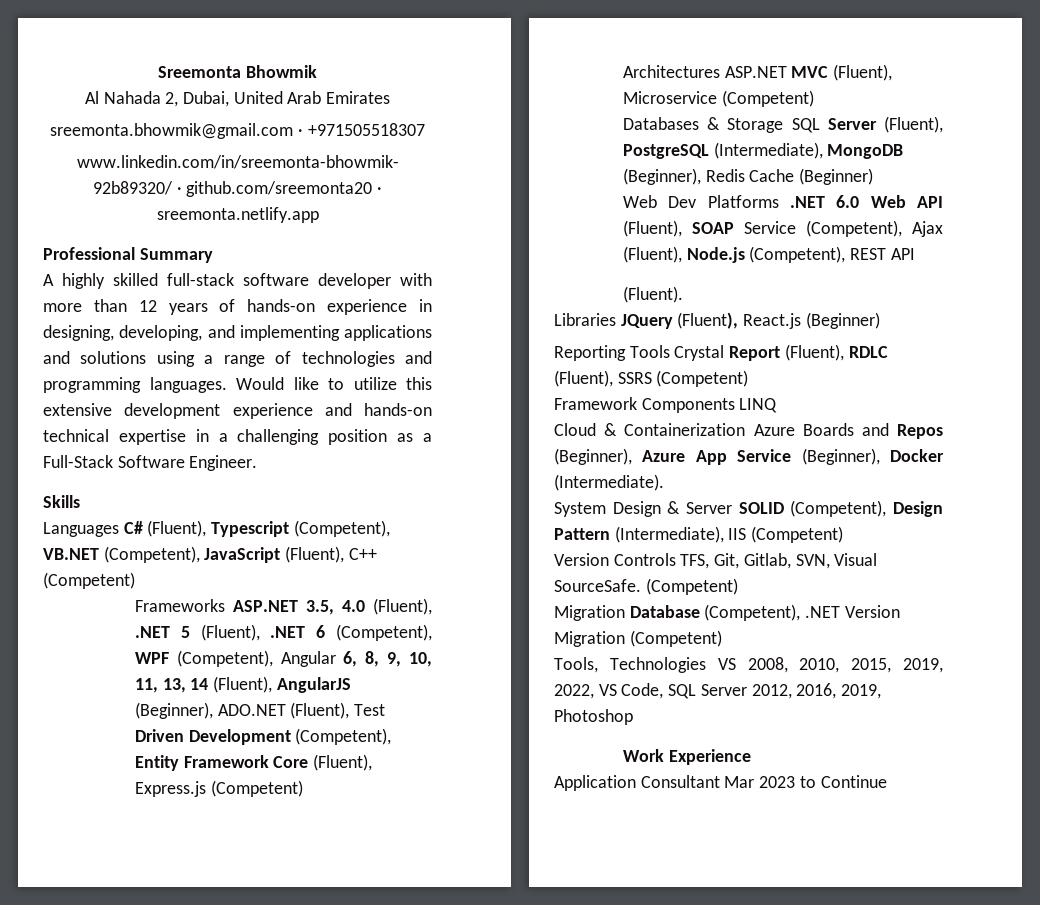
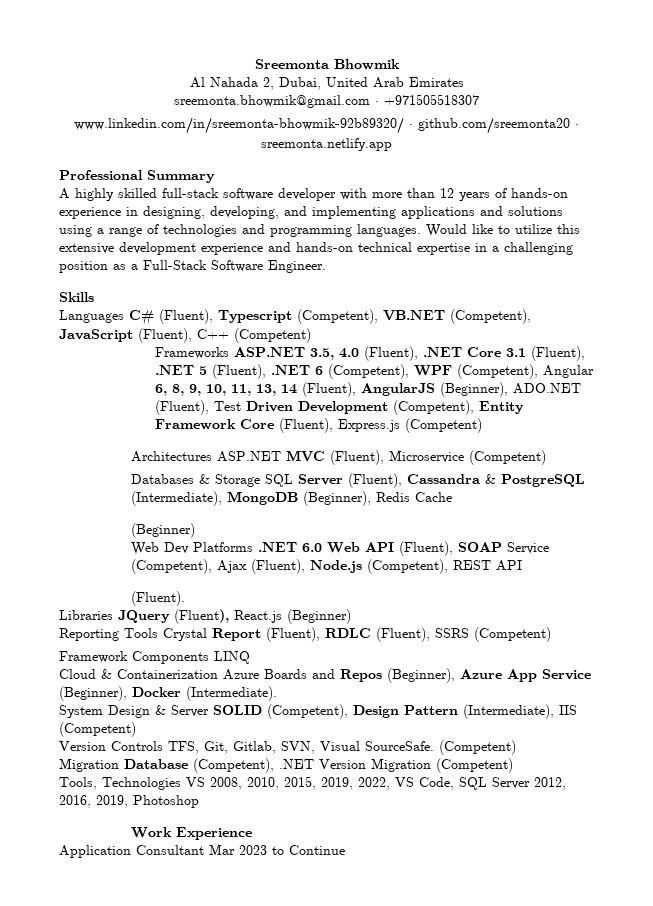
(170, 632) none -> [467,346,586,361] [155,365,195,375] Core 3.1 (Fluent), .NET
(943, 124) none -> [407,474,497,484] Cassandra &
(795, 175) none -> (453, 497) //

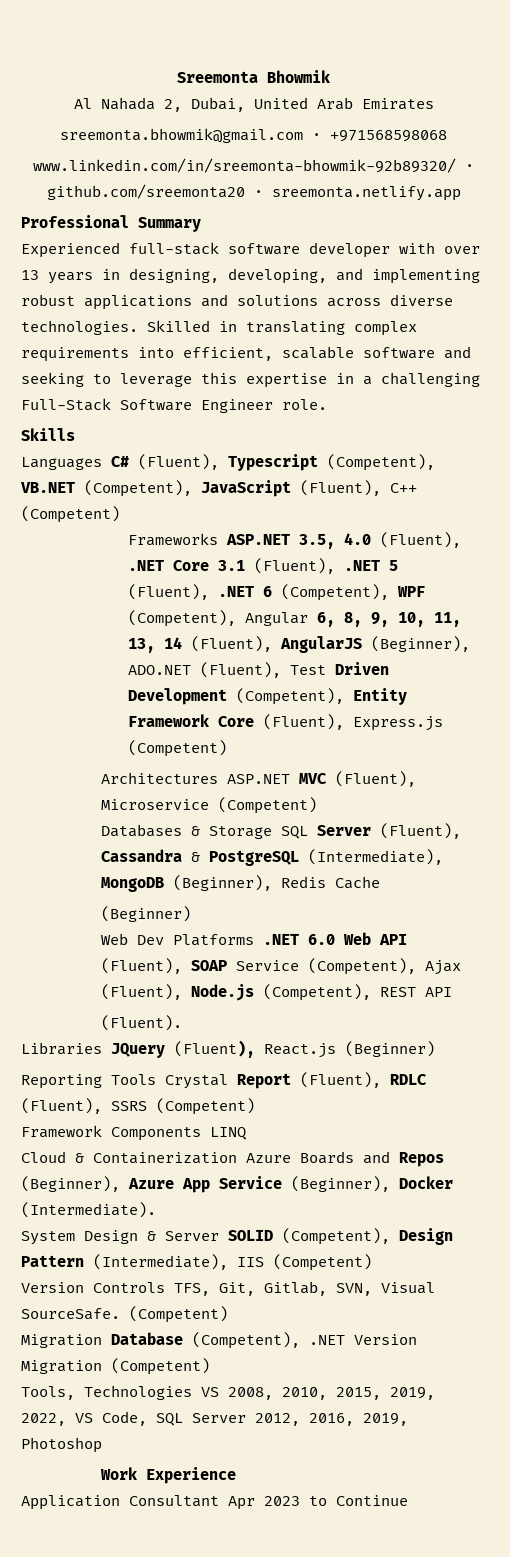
[384,94,479,105] +971505518307 -> [330,130,447,142] +971568598068
[59,188,157,201] A highly skilled -> [21,242,120,258] Experienced
[372,188,568,201] [59,207,121,219] more than 12 years of hands-on experience -> [444,246,480,254] [21,270,93,284] over 13 years
(396, 212) none -> [21,294,75,306] robust
[59,224,580,237] [59,242,573,255] [59,260,326,273] using a range of technologies and programming languages. Would like to utilize this extensive development experience and hands-on technical expertise in a challenging position as a Full-Stack Software Engineer. -> [327,294,453,307] [21,320,417,336] [21,346,471,362] [21,372,480,388] [21,398,327,413] across diverse technologies. Skilled in translating complex requirements into efficient, scalable software and seeking to leverage this expertise in a challenging Full-Stack Software Engineer role.
[209,844,235,855] Mar -> [228,1496,255,1510] Apr

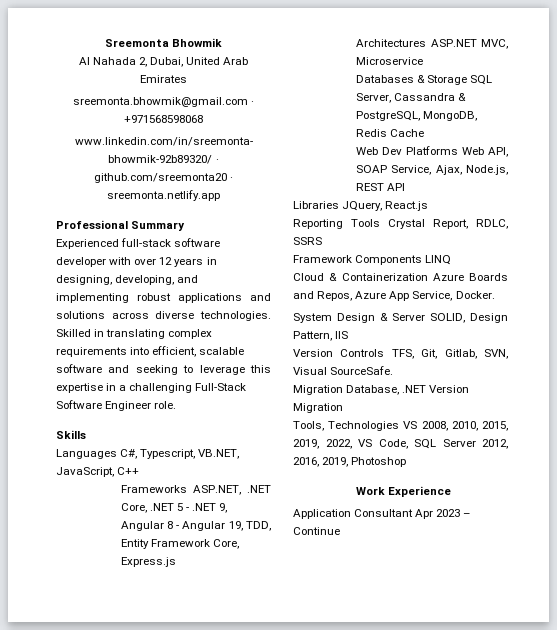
[21,270,39,280] 13 -> [159,257,173,265] 12
[111,454,435,471] [21,480,381,497] C# (Fluent), Typescript (Competent), VB.NET (Competent), JavaScript (Fluent), -> [120,449,240,459] [56,467,114,477] C#, Typescript, VB.NET, JavaScript,
[21,506,120,523] (Competent) -> (140, 471) none
[226,532,462,549] [128,558,399,574] [128,584,426,601] [128,610,462,627] [128,636,471,653] [128,662,390,678] [128,688,408,705] [128,714,345,730] ASP.NET 3.5, 4.0 (Fluent), .NET Core 3.1 (Fluent), .NET 5 (Fluent), .NET 6 (Competent), WPF (Competent), Angular 6, 8, 9, 10, 11, 13, 14 (Fluent), AngularJS (Beginner), ADO.NET (Fluent), Test Driven Development (Competent), Entity Framework Core (Fluent), -> [192,485,271,495] [120,503,228,513] [120,521,271,531] [120,539,239,549] ASP.NET, .NET Core, .NET 5 - .NET 9, Angular 8 - Angular 19, TDD, Entity Framework Core,
[128,740,228,757] (Competent) -> (176, 562) none
[299,771,417,787] MVC (Fluent), -> [481,39,508,49] MVC,
[218,797,318,814] (Competent) -> (424, 61) none
[317,823,462,839] [101,849,444,866] [101,875,273,892] Server (Fluent), Cassandra & PostgreSQL (Intermediate), MongoDB (Beginner), -> [356,93,467,103] [356,111,478,121] Server, Cassandra & PostgreSQL, MongoDB,
[101,906,192,922] // (Beginner) -> (425, 133) none
[263,932,408,945] [101,958,462,975] [101,984,372,1001] .NET 6.0 Web API (Fluent), SOAP Service (Competent), Ajax (Fluent), Node.js (Competent), -> [462,147,508,157] [356,165,508,175] Web API, SOAP Service, Ajax, Node.js,
[101,1015,183,1031] // (Fluent). -> (406, 187) none
[111,1040,255,1058] JQuery (Fluent), -> [342,201,383,211] JQuery,
[345,1041,435,1057] (Beginner) -> (429, 206) none
[237,1072,427,1089] [21,1098,102,1114] Report (Fluent), RDLC (Fluent), -> [433,219,508,229] Report, RDLC,
[156,1098,255,1115] (Competent) -> (322, 241) none
[399,1152,444,1167] [21,1176,453,1193] [21,1202,156,1218] Repos (Beginner), Azure App Service (Beginner), Docker (Intermediate). -> [317,291,495,301] Repos, Azure App Service, Docker.
[228,1228,453,1245] [21,1254,228,1270] SOLID (Competent), Design Pattern (Intermediate), -> [430,313,508,323] [293,331,332,341] SOLID, Design Pattern,
[273,1254,372,1271] (Competent) -> (349, 335) none
[129,1306,228,1323] [21,1332,300,1349] (Competent) // Migration Database (Competent), -> [293,385,400,395] // Migration Database,
[111,1358,210,1375] (Competent) -> (343, 408) none
[309,1496,327,1506] to -> [463,513,472,517] –

